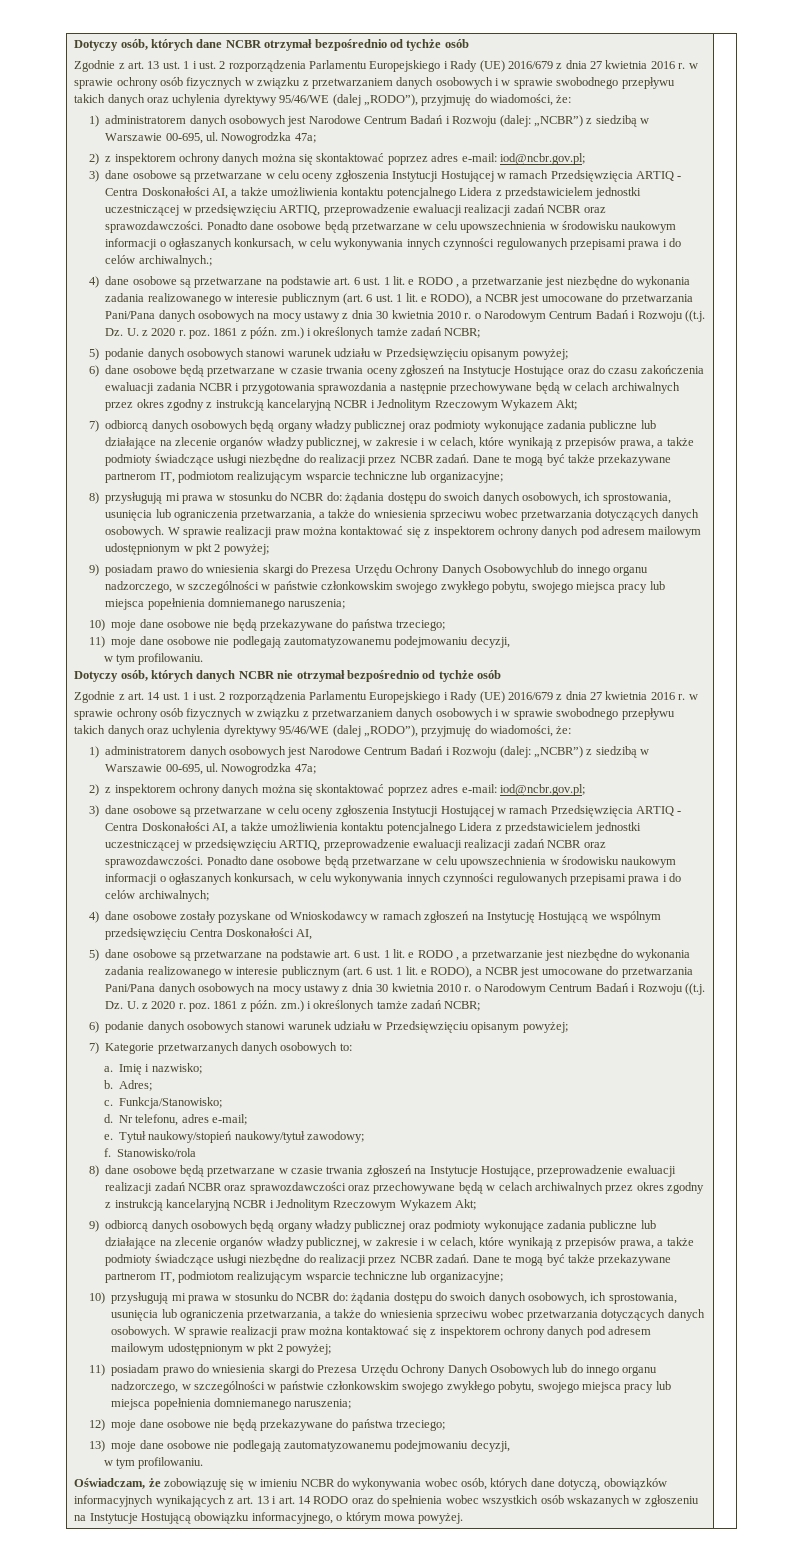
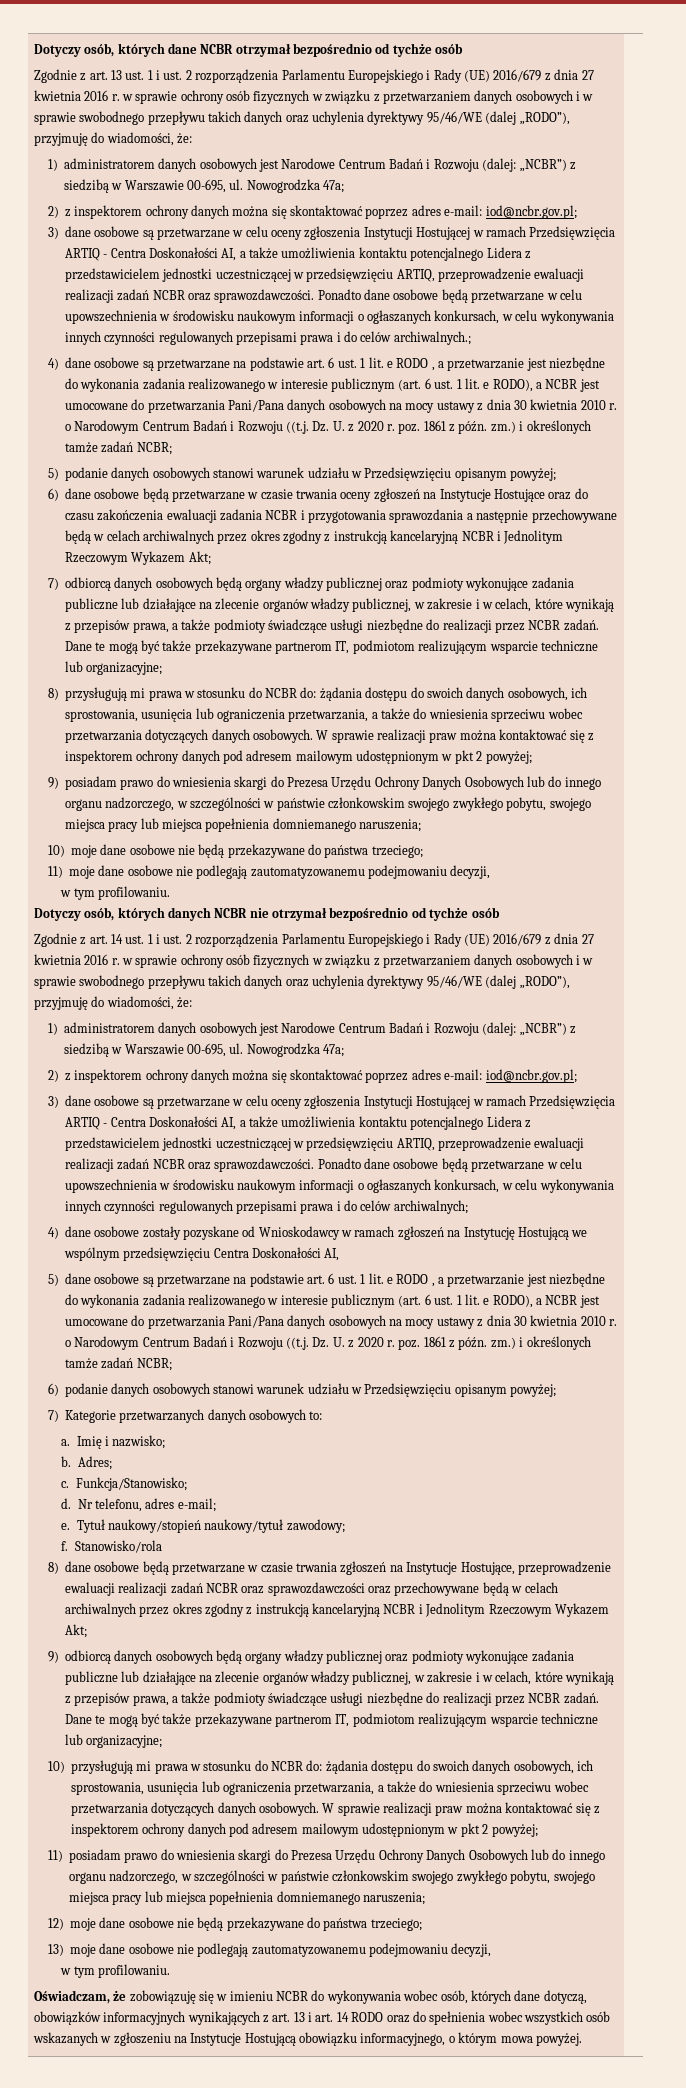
[483,564,558,576] Osobowychlub -> [464,776,545,790] Osobowych lub

